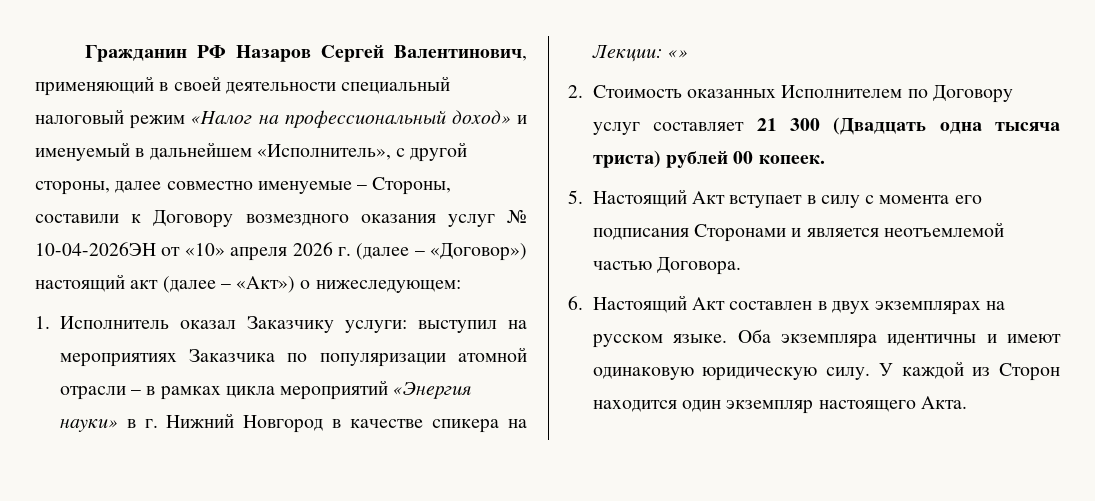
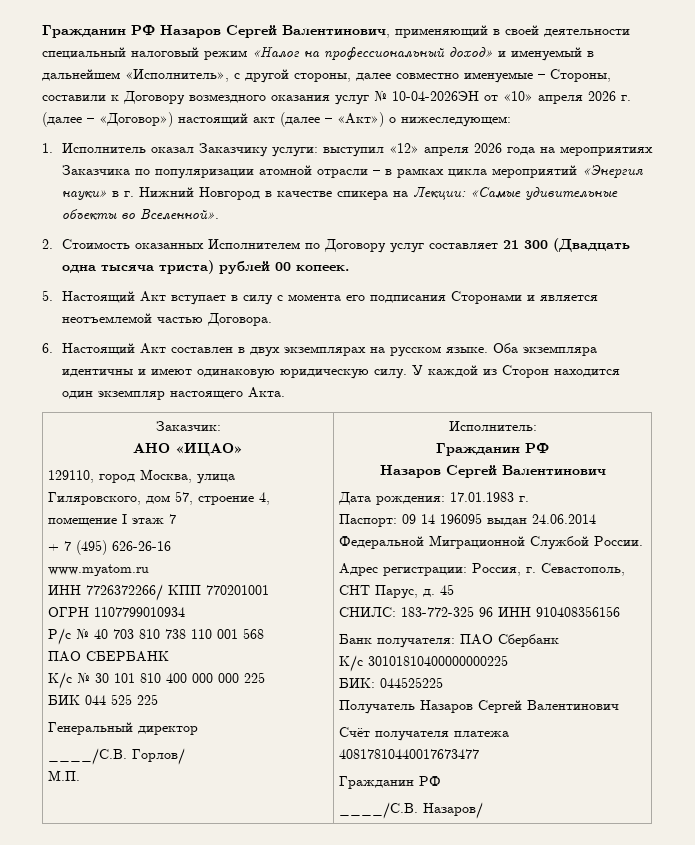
(497, 326) none -> [388,143,535,156] «12» апреля 2026 года
[668,50,689,58] «» -> [469,187,618,200] [61,209,219,221] «Самые удивительные объекты во Вселенной».
(967, 402) none -> [155,421,221,431] [133,442,243,456] [48,469,236,484] [48,491,271,505] [48,514,177,526] [48,540,172,555] [48,564,150,576] [48,584,270,601] [48,607,186,617] [48,628,265,645] [48,651,170,662] [48,672,266,689] [48,694,159,706] [48,722,199,735] [48,748,186,765] [48,770,81,781] [448,421,537,432] [436,442,549,456] [379,464,606,478] [338,492,530,505] [339,513,597,527] [339,535,644,550] [339,563,626,576] [339,584,455,599] [339,606,621,618] [339,634,560,648] [339,655,509,672] [339,677,444,689] [339,700,620,714] [339,727,510,741] [339,749,480,759] [339,776,442,789] [339,802,484,819] // Заказчик: // АНО «ИЦАО» // 129110, город Москва, улица Гиляровского, дом 57, строение 4, помещение I этаж 7 // + 7 (495) 626-26-16 // www.myatom.ru // ИНН 7726372266/ КПП 770201001 // ОГРН 1107799010934 // Р/с № 40 703 810 738 110 001 568 // ПАО СБЕРБАНК // К/с № 30 101 810 400 000 000 225 // БИК 044 525 225 // Генеральный директор // ____/С.В. Горлов/ // М.П. | Исполнитель: // Гражданин РФ // Назаров Сергей Валентинович // Дата рождения: 17.01.1983 г. // Паспорт: 09 14 196095 выдан 24.06.2014 Федеральной Миграционной Службой России. // Адрес регистрации: Россия, г. Севастополь, СНТ Парус, д. 45 // СНИЛС: 183-772-325 96 ИНН 910408356156 // Банк получателя: ПАО Сбербанк // К/с 30101810400000000225 // БИК: 044525225 // Получатель Назаров Сергей Валентинович // Счёт получателя платежа 40817810440017673477 // Гражданин РФ // ____/С.В. Назаров/

